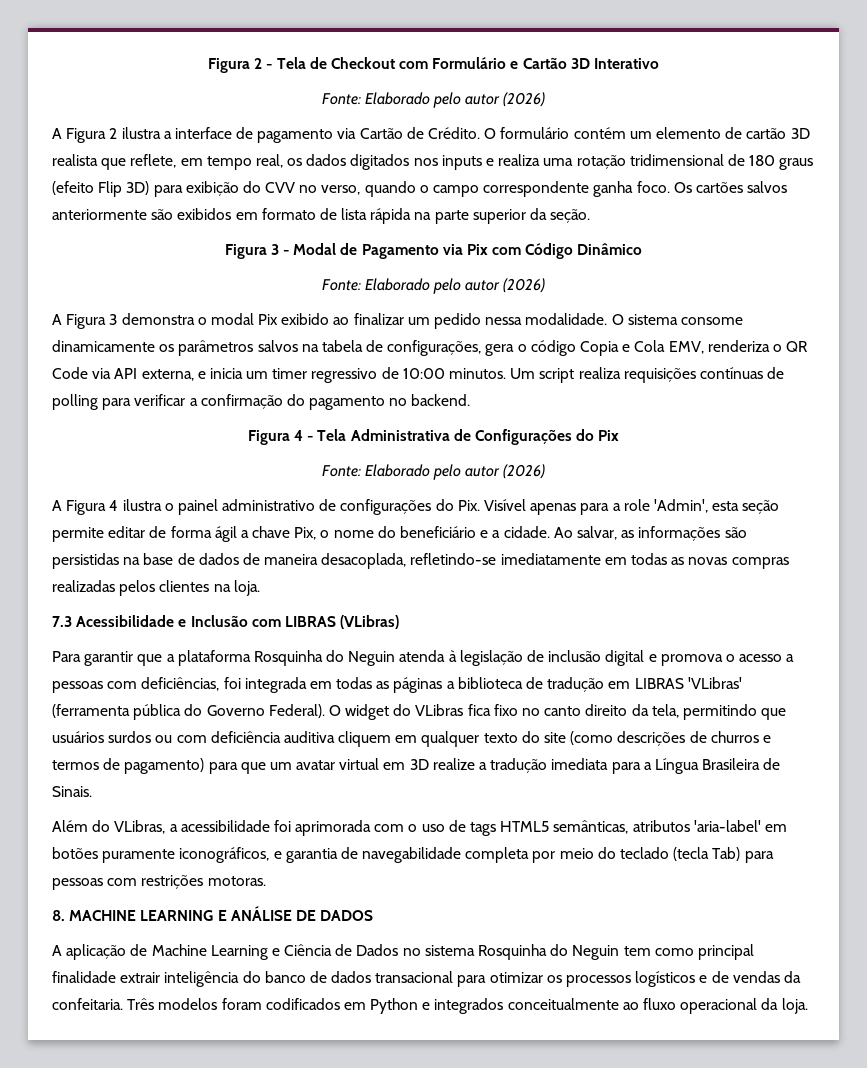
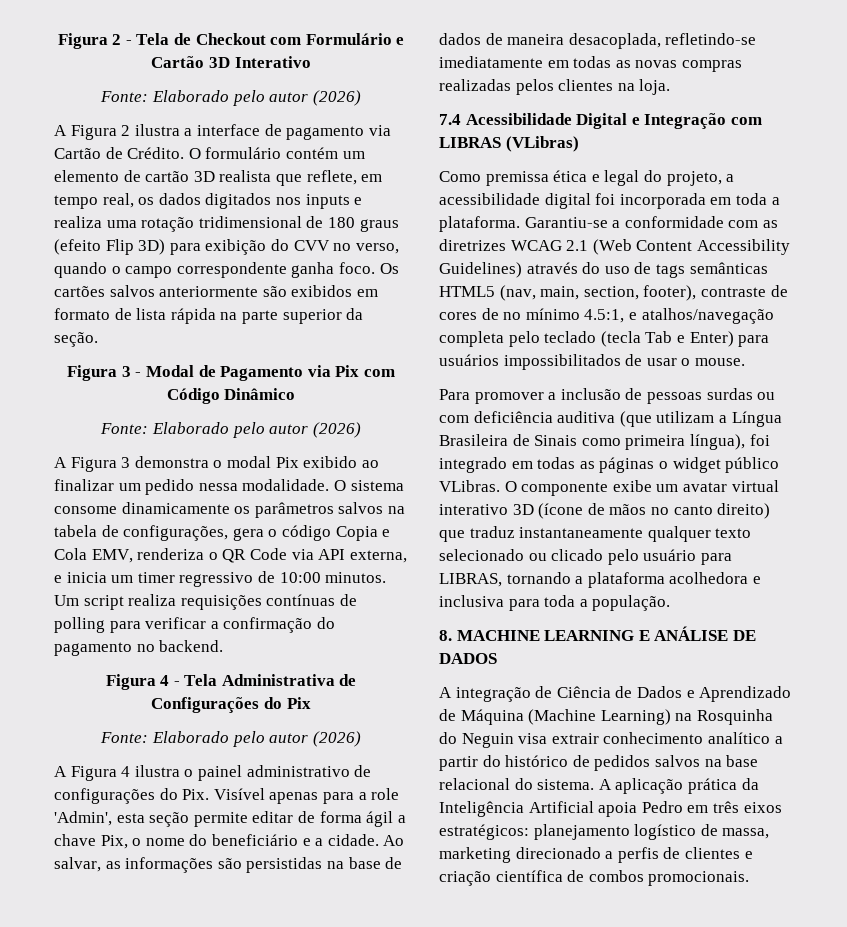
[52,615,400,629] [52,650,795,666] [52,677,742,693] [52,704,787,720] [52,731,771,747] [52,758,781,774] [52,786,92,797] [52,820,787,836] [52,847,774,863] [52,875,266,890] 7.3 Acessibilidade e Inclusão com LIBRAS (VLibras) // Para garantir que a plataforma Rosquinha do Neguin atenda à legislação de inclusão digital e promova o acesso a pessoas com deficiências, foi integrada em todas as páginas a biblioteca de tradução em LIBRAS 'VLibras' (ferramenta pública do Governo Federal). O widget do VLibras fica fixo no canto direito da tela, permitindo que usuários surdos ou com deficiência auditiva cliquem em qualquer texto do site (como descrições de churros e termos de pagamento) para que um avatar virtual em 3D realize a tradução imediata para a Língua Brasileira de Sinais. // Além do VLibras, a acessibilidade foi aprimorada com o uso de tags HTML5 semânticas, atributos 'aria-label' em botões puramente iconográficos, e garantia de navegabilidade completa por meio do teclado (tecla Tab) para pessoas com restrições motoras. -> [439,113,762,129] [439,136,579,152] [439,170,735,186] [439,193,780,209] [439,216,778,232] [439,239,790,255] [439,262,768,278] [439,285,788,301] [439,308,774,324] [439,331,770,347] [439,354,745,370] [439,388,776,404] [439,411,782,427] [439,434,770,450] [439,457,780,473] [439,480,779,496] [439,503,771,519] [439,526,752,542] [439,549,732,565] [439,572,761,588] [439,595,671,611] 7.4 Acessibilidade Digital e Integração com LIBRAS (VLibras) // Como premissa ética e legal do projeto, a acessibilidade digital foi incorporada em toda a plataforma. Garantiu-se a conformidade com as diretrizes WCAG 2.1 (Web Content Accessibility Guidelines) através do uso de tags semânticas HTML5 (nav, main, section, footer), contraste de cores de no mínimo 4.5:1, e atalhos/navegação completa pelo teclado (tecla Tab e Enter) para usuários impossibilitados de usar o mouse. // Para promover a inclusão de pessoas surdas ou com deficiência auditiva (que utilizam a Língua Brasileira de Sinais como primeira língua), foi integrado em todas as páginas o widget público VLibras. O componente exibe um avatar virtual interativo 3D (ícone de mãos no canto direito) que traduz instantaneamente qualquer texto selecionado ou clicado pelo usuário para LIBRAS, tornando a plataforma acolhedora e inclusiva para toda a população.
[66,944,754,960] [52,971,801,987] [52,998,808,1014] aplicação de Machine Learning e Ciência de Dados no sistema Rosquinha do Neguin tem como principal finalidade extrair inteligência do banco de dados transacional para otimizar os processos logísticos e de vendas da confeitaria. Três modelos foram codificados em Python e integrados conceitualmente ao fluxo operacional da loja. -> [455,686,792,702] [439,709,773,725] [439,732,783,748] [439,755,759,771] [439,778,759,794] [439,801,782,817] [439,824,770,840] [439,847,753,863] [439,870,750,886] integração de Ciência de Dados e Aprendizado de Máquina (Machine Learning) na Rosquinha do Neguin visa extrair conhecimento analítico a partir do histórico de pedidos salvos na base relacional do sistema. A aplicação prática da Inteligência Artificial apoia Pedro em três eixos estratégicos: planejamento logístico de massa, marketing direcionado a perfis de clientes e criação científica de combos promocionais.

